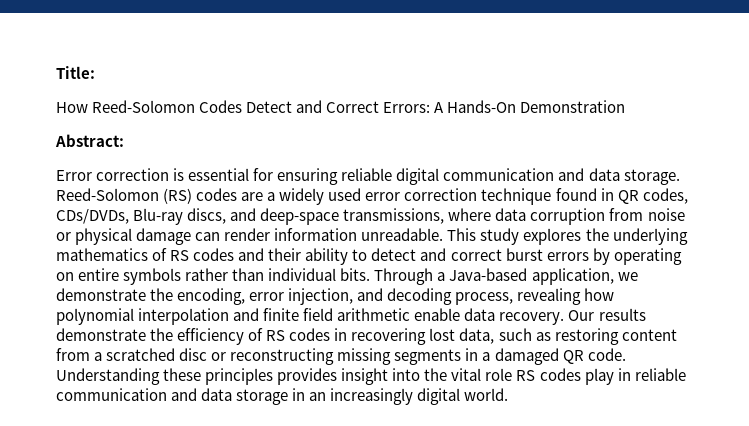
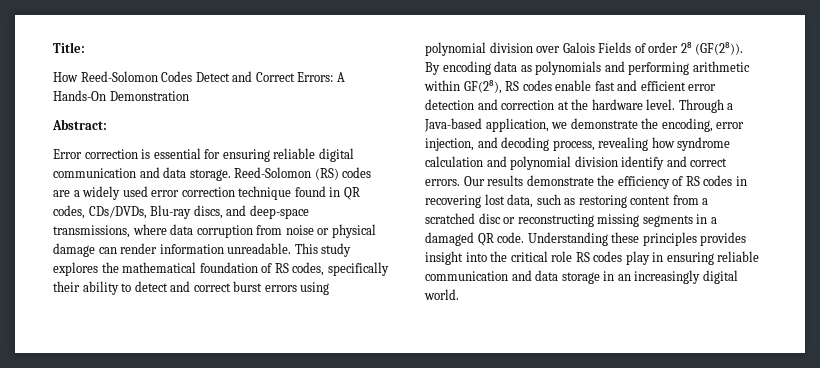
[612,228,688,245] [56,248,265,261] underlying mathematics of RS codes and -> [122,262,389,276] mathematical foundation of RS codes, specifically
[592,248,682,265] [56,268,371,285] by operating on entire symbols rather than individual bits. -> [300,282,330,295] [425,42,744,56] [425,61,750,75] [424,80,717,94] [425,99,676,110] using polynomial division over Galois Fields of order 2⁸ (GF(2⁸)). By encoding data as polynomials and performing arithmetic within GF(2⁸), RS codes enable fast and efficient error detection and correction at the hardware level.
[56,308,565,325] polynomial interpolation and finite field arithmetic enable data recovery. -> [677,137,731,151] [425,156,728,170] [425,179,460,186] syndrome calculation and polynomial division identify and correct errors.
[451,368,482,381] vital -> [510,251,548,262] critical
(631, 374) none -> [666,252,714,265] ensuring

